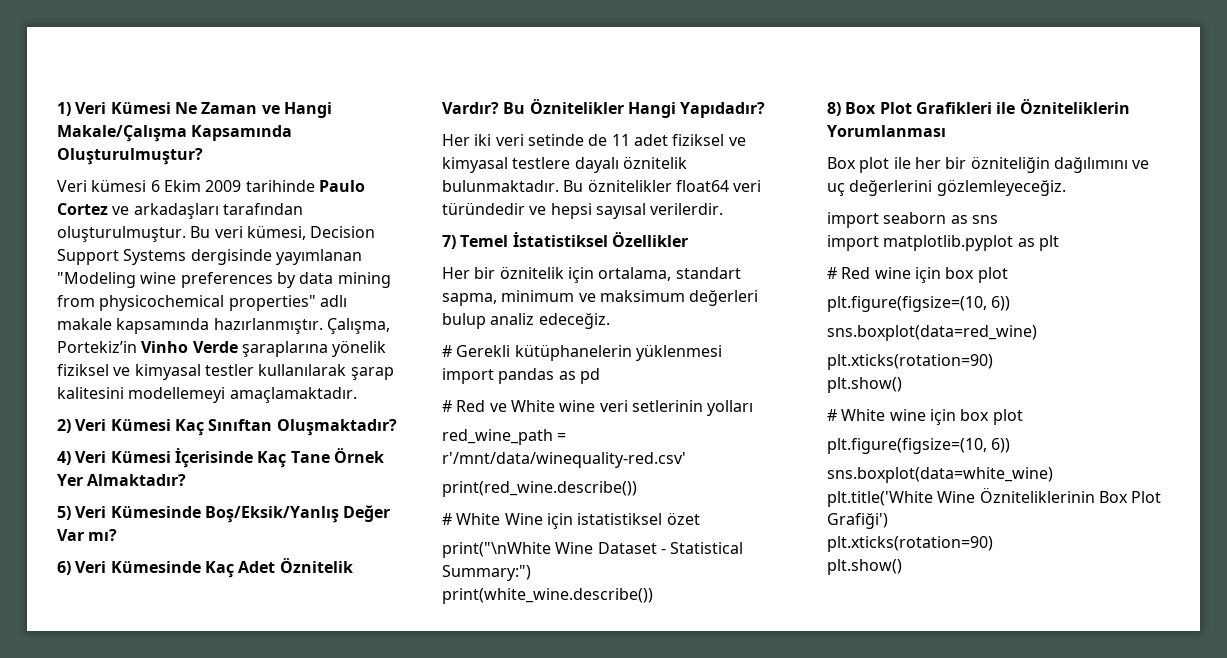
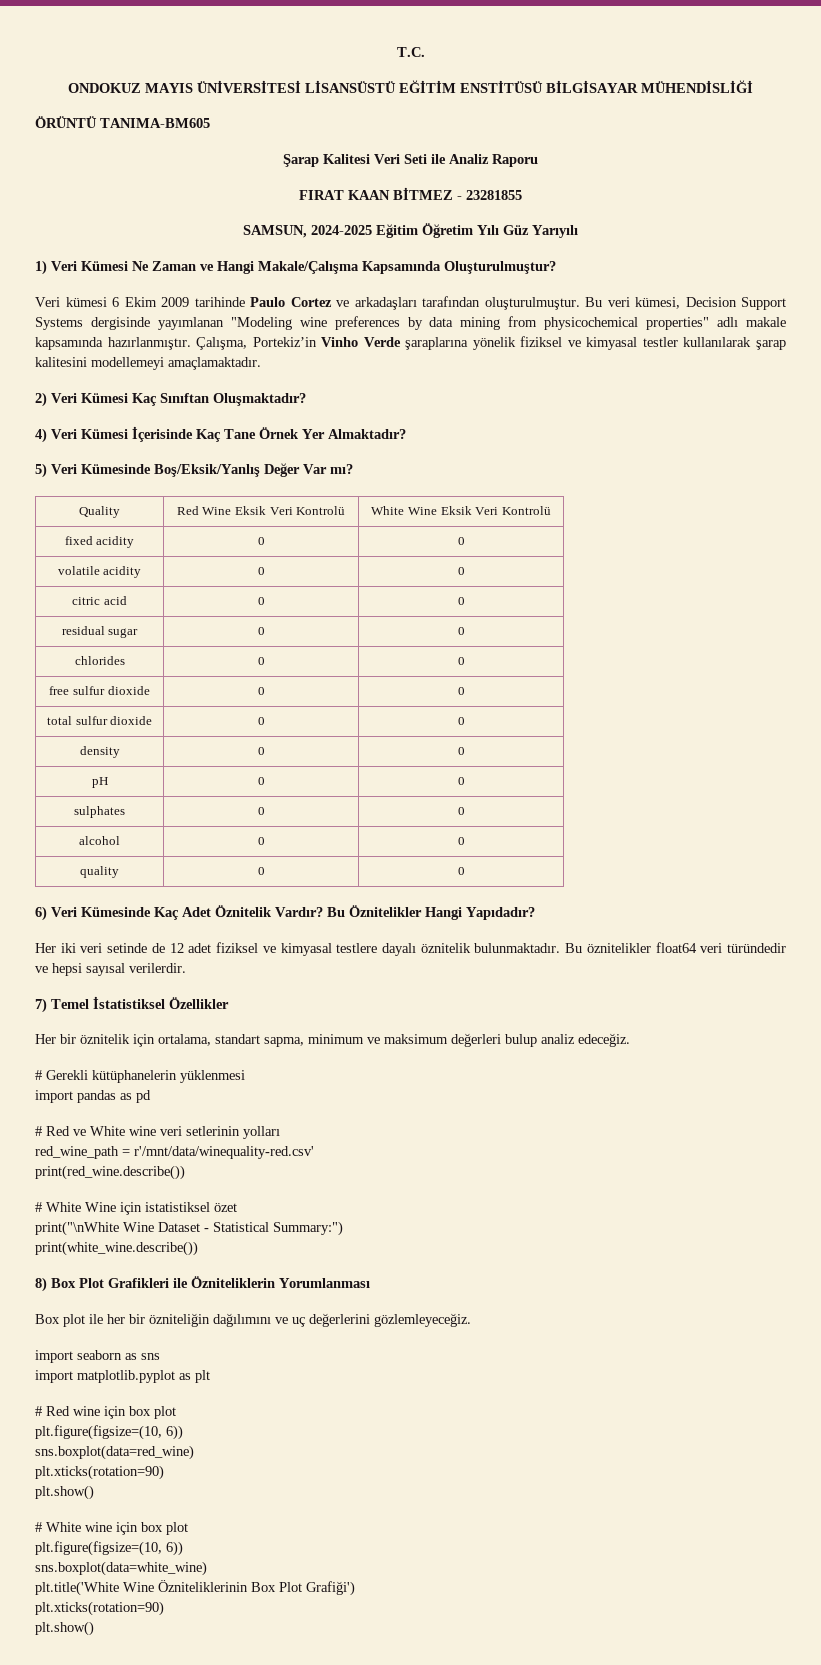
(57, 109) none -> [396,47,425,57] [68,80,753,93] [35,116,210,128] [283,154,538,167] [299,187,522,200] [243,223,578,238] T.C. // ONDOKUZ MAYIS ÜNİVERSİTESİ LİSANSÜSTÜ EĞİTİM ENSTİTÜSÜ BİLGİSAYAR MÜHENDİSLİĞİ // ÖRÜNTÜ TANIMA-BM605 // Şarap Kalitesi Veri Seti ile Analiz Raporu // FIRAT KAAN BİTMEZ - 23281855 // SAMSUN, 2024-2025 Eğitim Öğretim Yılı Güz Yarıyılı //
(118, 535) none -> [79,506,120,518] [176,506,346,515] [371,506,551,515] [64,536,135,548] [257,537,265,545] [457,537,465,545] [57,566,142,578] [257,567,265,575] [457,567,465,575] [72,596,127,605] [257,597,265,605] [457,597,465,605] [61,626,139,638] [257,627,265,635] [457,627,465,635] [74,656,125,665] [257,657,265,665] [457,657,465,665] [49,686,150,695] [257,687,265,695] [457,687,465,695] [46,716,153,725] [257,717,265,725] [457,717,465,725] [79,746,120,758] [257,747,265,755] [457,747,465,755] [91,777,108,788] [257,777,265,785] [457,777,465,785] [74,806,125,818] [257,807,265,815] [457,807,465,815] [79,836,120,845] [257,837,265,845] [457,837,465,845] [80,866,119,878] [257,867,265,875] [457,867,465,875] // Quality | Red Wine Eksik Veri Kontrolü | White Wine Eksik Veri Kontrolü // fixed acidity | 0 | 0 // volatile acidity | 0 | 0 // citric acid | 0 | 0 // residual sugar | 0 | 0 // chlorides | 0 | 0 // free sulfur dioxide | 0 | 0 // total sulfur dioxide | 0 | 0 // density | 0 | 0 // pH | 0 | 0 // sulphates | 0 | 0 // alcohol | 0 | 0 // quality | 0 | 0
[611,134,630,146] 11 -> [169,943,184,953] 12

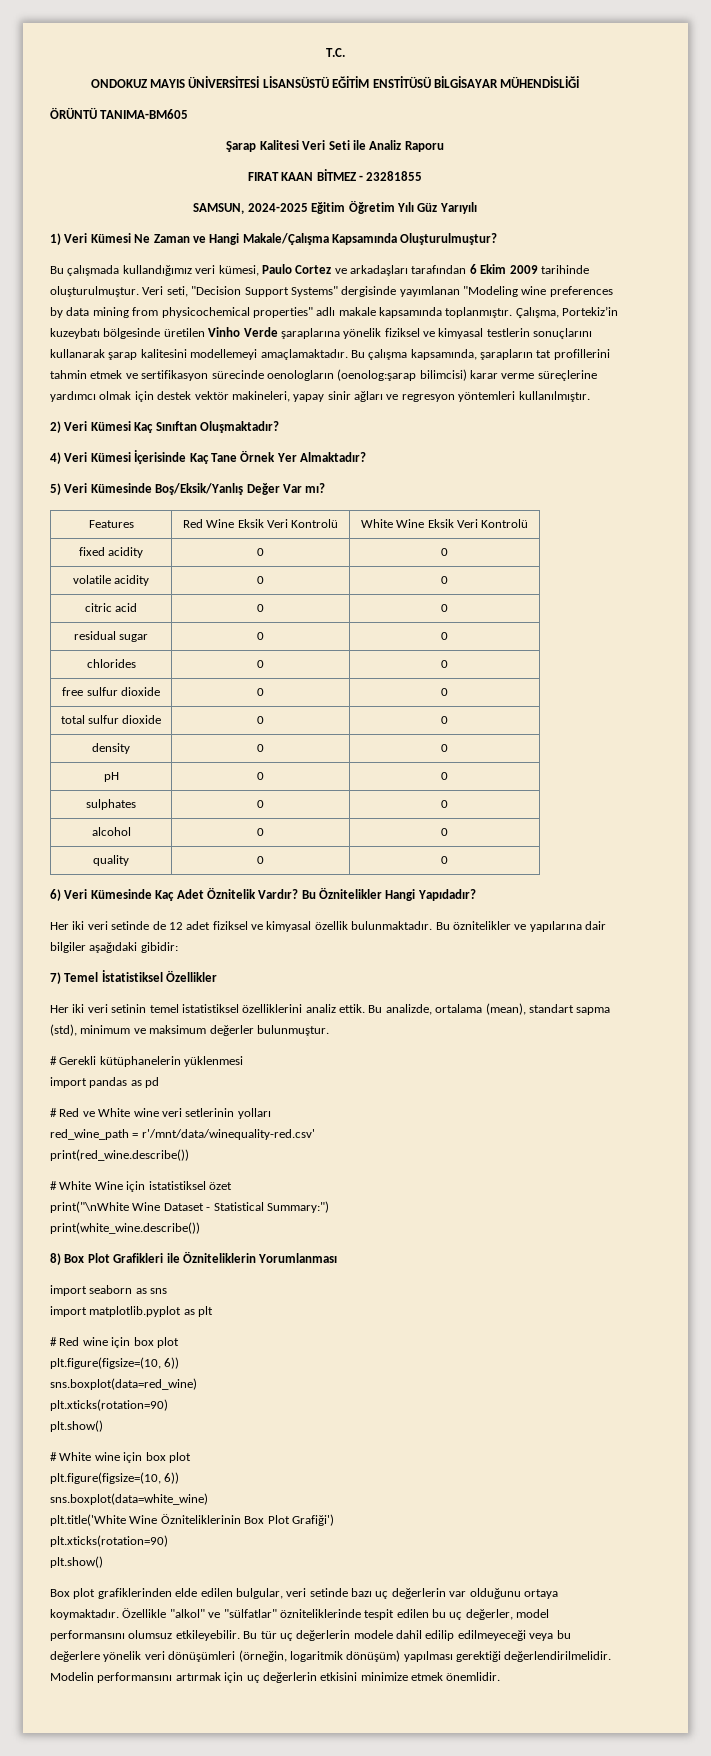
[35,297,245,307] Veri kümesi 6 Ekim 2009 tarihinde -> [50,265,259,276] Bu çalışmada kullandığımız veri kümesi,
[484,297,786,310] [35,317,83,330] oluşturulmuştur. Bu veri kümesi, Decision Support Systems -> [469,264,589,274] [50,286,338,297] 6 Ekim 2009 tarihinde oluşturulmuştur. Veri seti, "Decision Support Systems"
[107,337,191,350] hazırlanmıştır. -> [445,307,513,318] toplanmıştır.
(317, 342) none -> [50,328,205,339] kuzeybatı bölgesinde üretilen
[642,337,752,347] testler kullanılarak -> [486,328,593,339] [50,349,105,358] testlerin sonuçlarını kullanarak
(261, 363) none -> [350,349,610,360] [50,369,597,381] [50,391,590,402] Bu çalışma kapsamında, şarapların tat profillerini tahmin etmek ve sertifikasyon sürecinde oenologların (oenolog:şarap bilimcisi) karar verme süreçlerine yardımcı olmak için destek vektör makineleri, yapay sinir ağları ve regresyon yöntemleri kullanılmıştır.
[79,506,120,518] Quality -> [88,520,134,528] Features
[336,942,786,956] [35,963,186,976] testlere dayalı öznitelik bulunmaktadır. Bu öznitelikler float64 veri türündedir ve hepsi sayısal verilerdir. -> [314,921,606,932] [50,942,178,953] özellik bulunmaktadır. Bu öznitelikler ve yapılarına dair bilgiler aşağıdaki gibidir:
[60,1033,630,1047] bir öznitelik için ortalama, standart sapma, minimum ve maksimum değerleri bulup analiz edeceğiz. -> [72,1003,611,1015] [50,1024,329,1036] iki veri setinin temel istatistiksel özelliklerini analiz ettik. Bu analizde, ortalama (mean), standart sapma (std), minimum ve maksimum değerler bulunmuştur.
[35,1313,471,1327] // Box plot ile her bir özniteliğin dağılımını ve uç değerlerini gözlemleyeceğiz. -> (338, 1258) none
(94, 1628) none -> [50,1588,558,1599] [50,1608,550,1620] [50,1630,571,1641] [50,1650,612,1662] [50,1672,501,1683] // Box plot grafiklerinden elde edilen bulgular, veri setinde bazı uç değerlerin var olduğunu ortaya koymaktadır. Özellikle "alkol" ve "sülfatlar" özniteliklerinde tespit edilen bu uç değerler, model performansını olumsuz etkileyebilir. Bu tür uç değerlerin modele dahil edilip edilmeyeceği veya bu değerlere yönelik veri dönüşümleri (örneğin, logaritmik dönüşüm) yapılması gerektiği değerlendirilmelidir. Modelin performansını artırmak için uç değerlerin etkisini minimize etmek önemlidir.

